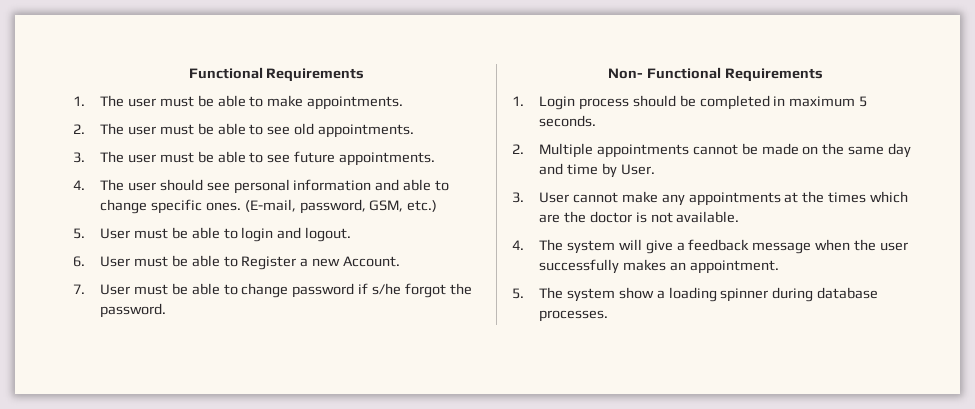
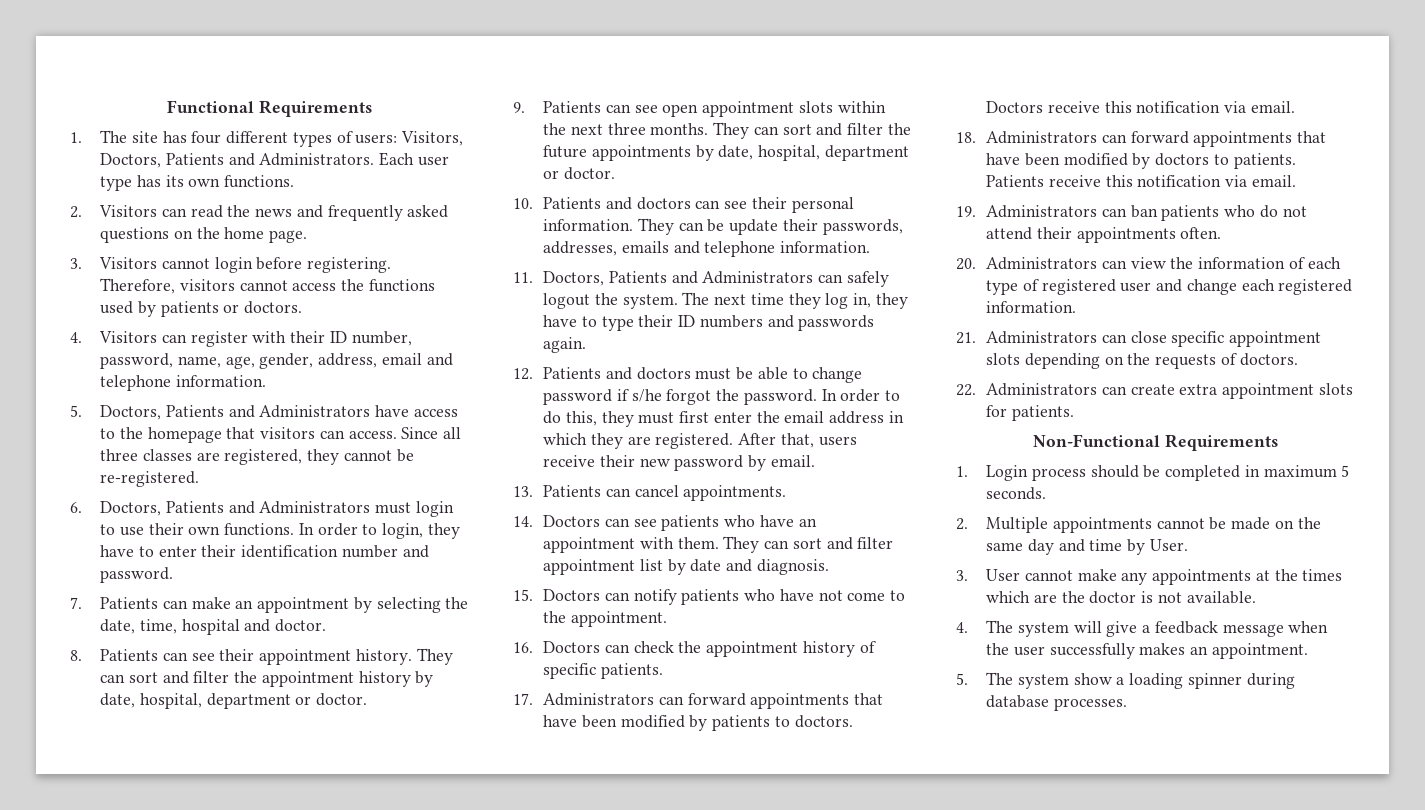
[127,95,404,110] [73,123,415,138] [73,151,436,166] [73,179,450,194] [99,199,438,214] [73,227,352,242] [73,255,401,270] [73,284,130,295] user must be able to make appointments. // 2. The user must be able to see old appointments. // 3. The user must be able to see future appointments. // 4. The user should see personal information and able to change specific ones. (E-mail, password, GSM, etc.) // 5. User must be able to login and logout. // 6. User must be able to Register a new Account. // 7. User -> [131,131,464,147] [100,152,449,168] [100,175,295,191] [70,205,449,221] [100,227,308,243] [70,257,392,273] [100,278,435,294] [100,301,303,317] [70,331,412,347] [100,353,453,369] [100,375,266,391] [70,405,458,420] [100,427,462,443] [100,449,414,465] [100,471,200,487] [70,501,454,517] [100,523,460,539] [100,545,429,558] [100,567,174,583] [70,597,469,613] [100,619,327,635] [70,648,453,665] [100,671,434,687] [100,693,368,709] [513,101,886,117] [543,122,911,139] [543,145,909,161] [543,167,615,180] [513,197,854,213] [543,218,903,235] [543,241,871,257] [513,271,889,287] [543,292,908,309] [543,315,875,331] [543,337,587,353] [513,367,691,380] site has four different types of users: Visitors, Doctors, Patients and Administrators. Each user type has its own functions. // 2. Visitors can read the news and frequently asked questions on the home page. // 3. Visitors cannot login before registering. Therefore, visitors cannot access the functions used by patients or doctors. // 4. Visitors can register with their ID number, password, name, age, gender, address, email and telephone information. // 5. Doctors, Patients and Administrators have access to the homepage that visitors can access. Since all three classes are registered, they cannot be re-registered. // 6. Doctors, Patients and Administrators must login to use their own functions. In order to login, they have to enter their identification number and password. // 7. Patients can make an appointment by selecting the date, time, hospital and doctor. // 8. Patients can see their appointment history. They can sort and filter the appointment history by date, hospital, department or doctor. // 9. Patients can see open appointment slots within the next three months. They can sort and filter the future appointments by date, hospital, department or doctor. // 10. Patients and doctors can see their personal information. They can be update their passwords, addresses, emails and telephone information. // 11. Doctors, Patients and Administrators can safely logout the system. The next time they log in, they have to type their ID numbers and passwords again. // 12. Patients and doctors
[608,67,721,79] // Non- Functional -> [821,389,901,402] [543,411,904,427] [543,433,857,449] [543,455,815,471] [513,485,787,501] [513,515,817,531] [543,536,894,553] [543,559,829,575] [513,589,906,605] [543,611,667,627] [513,641,876,657] [543,663,663,679] [513,693,884,709] [543,715,853,731] [986,101,1295,113] [956,131,1327,147] [986,153,1296,169] [986,175,1296,187] [956,205,1307,221] [986,227,1222,243] [956,257,1341,270] [986,279,1353,295] [986,301,1077,313] [956,331,1322,347] [986,353,1298,369] [956,383,1353,399] [986,405,1074,421] [1033,434,1161,447] In order to do this, they must first enter the email address in which they are registered. After that, users receive their new password by email. // 13. Patients can cancel appointments. // 14. Doctors can see patients who have an appointment with them. They can sort and filter appointment list by date and diagnosis. // 15. Doctors can notify patients who have not come to the appointment. // 16. Doctors can check the appointment history of specific patients. // 17. Administrators can forward appointments that have been modified by patients to doctors. Doctors receive this notification via email. // 18. Administrators can forward appointments that have been modified by doctors to patients. Patients receive this notification via email. // 19. Administrators can ban patients who do not attend their appointments often. // 20. Administrators can view the information of each type of registered user and change each registered information. // 21. Administrators can close specific appointment slots depending on the requests of doctors. // 22. Administrators can create extra appointment slots for patients. // Non-Functional

